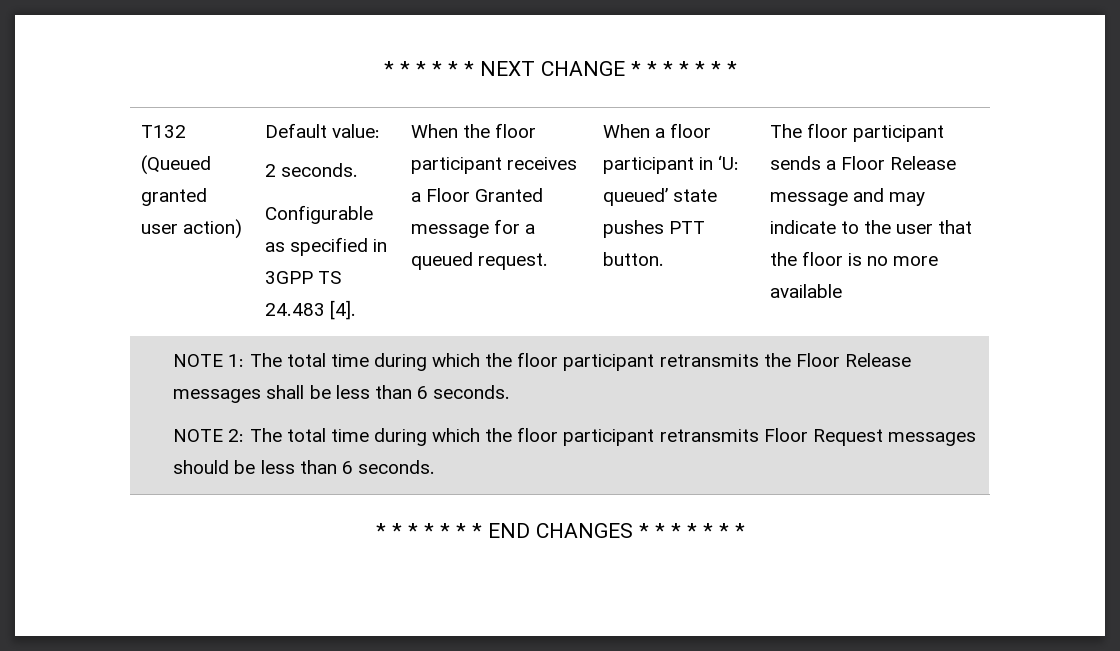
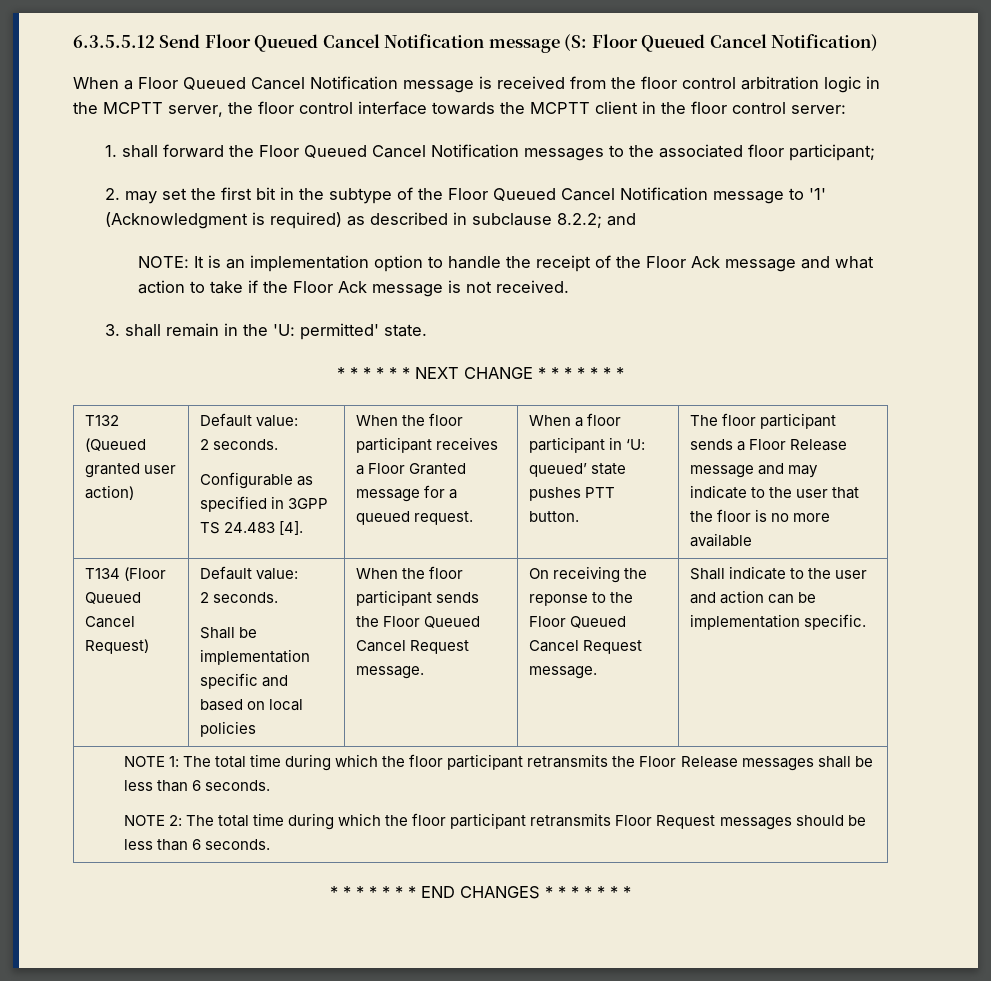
(383, 68) none -> [73,34,879,53] [73,76,880,93] [73,101,846,117] [105,144,876,161] [105,187,827,204] [105,212,637,229] [137,255,874,272] [137,280,569,297] [105,323,428,340] 6.3.5.5.12 Send Floor Queued Cancel Notification message (S: Floor Queued Cancel Notification) // When a Floor Queued Cancel Notification message is received from the floor control arbitration logic in the MCPTT server, the floor control interface towards the MCPTT client in the floor control server: // 1. shall forward the Floor Queued Cancel Notification messages to the associated floor participant; // 2. may set the first bit in the subtype of the Floor Queued Cancel Notification message to '1' (Acknowledgment is required) as described in subclause 8.2.2; and // NOTE: It is an implementation option to handle the receipt of the Floor Ack message and what action to take if the Floor Ack message is not received. // 3. shall remain in the 'U: permitted' state. //
(842, 291) none -> [85,567,167,581] [85,592,142,604] [85,616,136,628] [85,639,150,654] [200,566,299,580] [200,592,279,603] [200,627,258,639] [200,649,311,665] [200,673,289,689] [200,699,304,711] [200,721,257,737] [356,566,464,579] [356,590,480,606] [356,616,481,628] [356,640,470,654] [356,666,425,679] [529,566,648,583] [529,592,634,606] [529,616,627,628] [529,640,643,654] [529,666,598,679] [690,566,868,580] [690,590,817,604] [690,614,867,630] // T134 (Floor Queued Cancel Request) | Default value: // 2 seconds. // Shall be implementation specific and based on local policies | When the floor participant sends the Floor Queued Cancel Request message. | On receiving the reponse to the Floor Queued Cancel Request message. | Shall indicate to the user and action can be implementation specific.

